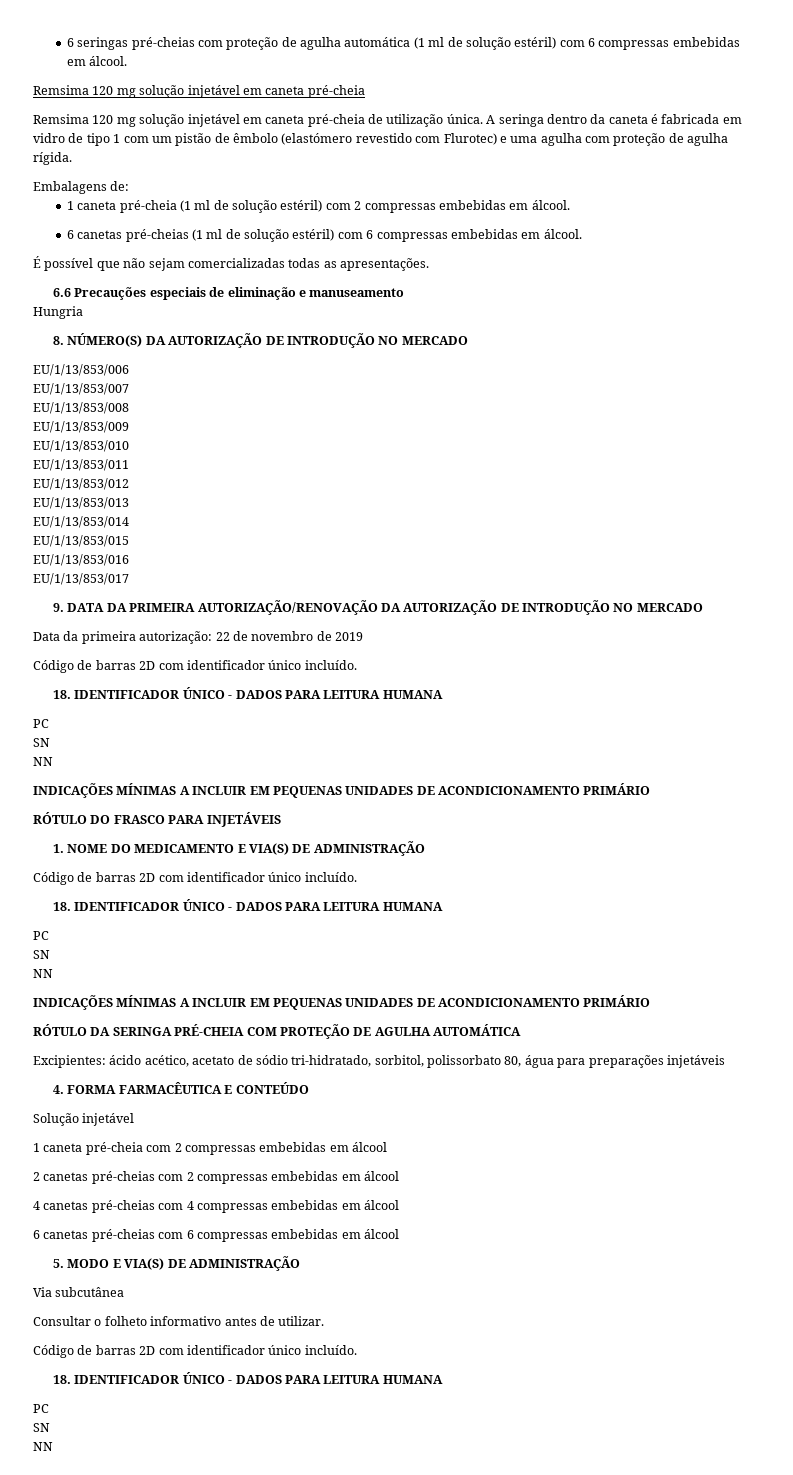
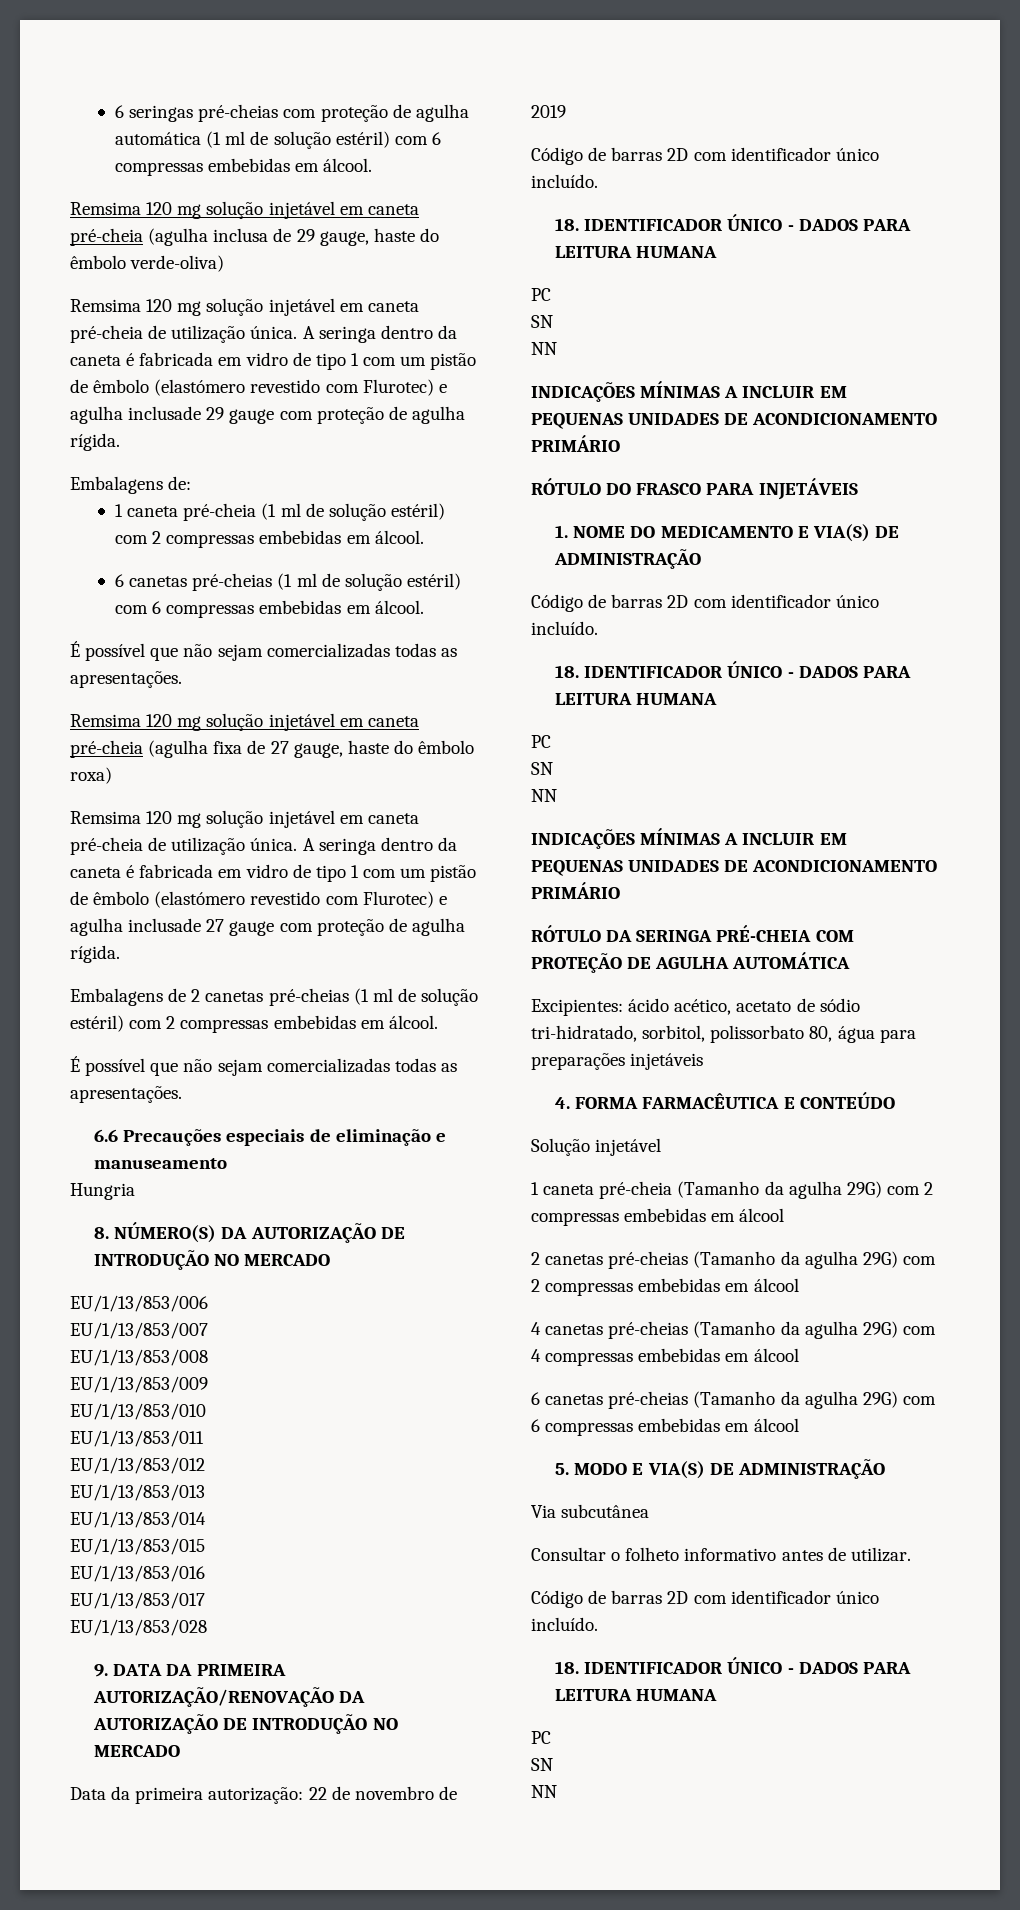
(365, 91) none -> [148,228,439,246] [70,255,225,272] (agulha inclusa de 29 gauge, haste do êmbolo verde-oliva)
[510,133,582,146] uma agulha -> [70,406,275,424] agulha inclusade 29 gauge
(429, 264) none -> [70,713,419,731] [70,740,475,758] [70,767,112,784] [70,810,419,828] [70,837,457,855] [70,864,477,882] [70,891,447,908] [70,918,465,936] [70,945,120,963] [70,988,479,1006] [70,1015,438,1033] [70,1056,457,1076] [70,1086,182,1103] // Remsima 120 mg solução injetável em caneta pré-cheia (agulha fixa de 27 gauge, haste do êmbolo roxa) // Remsima 120 mg solução injetável em caneta pré-cheia de utilização única. A seringa dentro da caneta é fabricada em vidro de tipo 1 com um pistão de êmbolo (elastómero revestido com Flurotec) e agulha inclusade 27 gauge com proteção de agulha rígida. // Embalagens de 2 canetas pré-cheias (1 ml de solução estéril) com 2 compressas embebidas em álcool. // É possível que não sejam comercializadas todas as apresentações.
(129, 579) none -> [70,1619,207,1636] // EU/1/13/853/028
(143, 1148) none -> [677,1181,882,1199] (Tamanho da agulha 29G)
(155, 1177) none -> [693,1251,898,1269] (Tamanho da agulha 29G)
(155, 1206) none -> [693,1321,898,1339] (Tamanho da agulha 29G)
(155, 1235) none -> [693,1391,898,1409] (Tamanho da agulha 29G)

